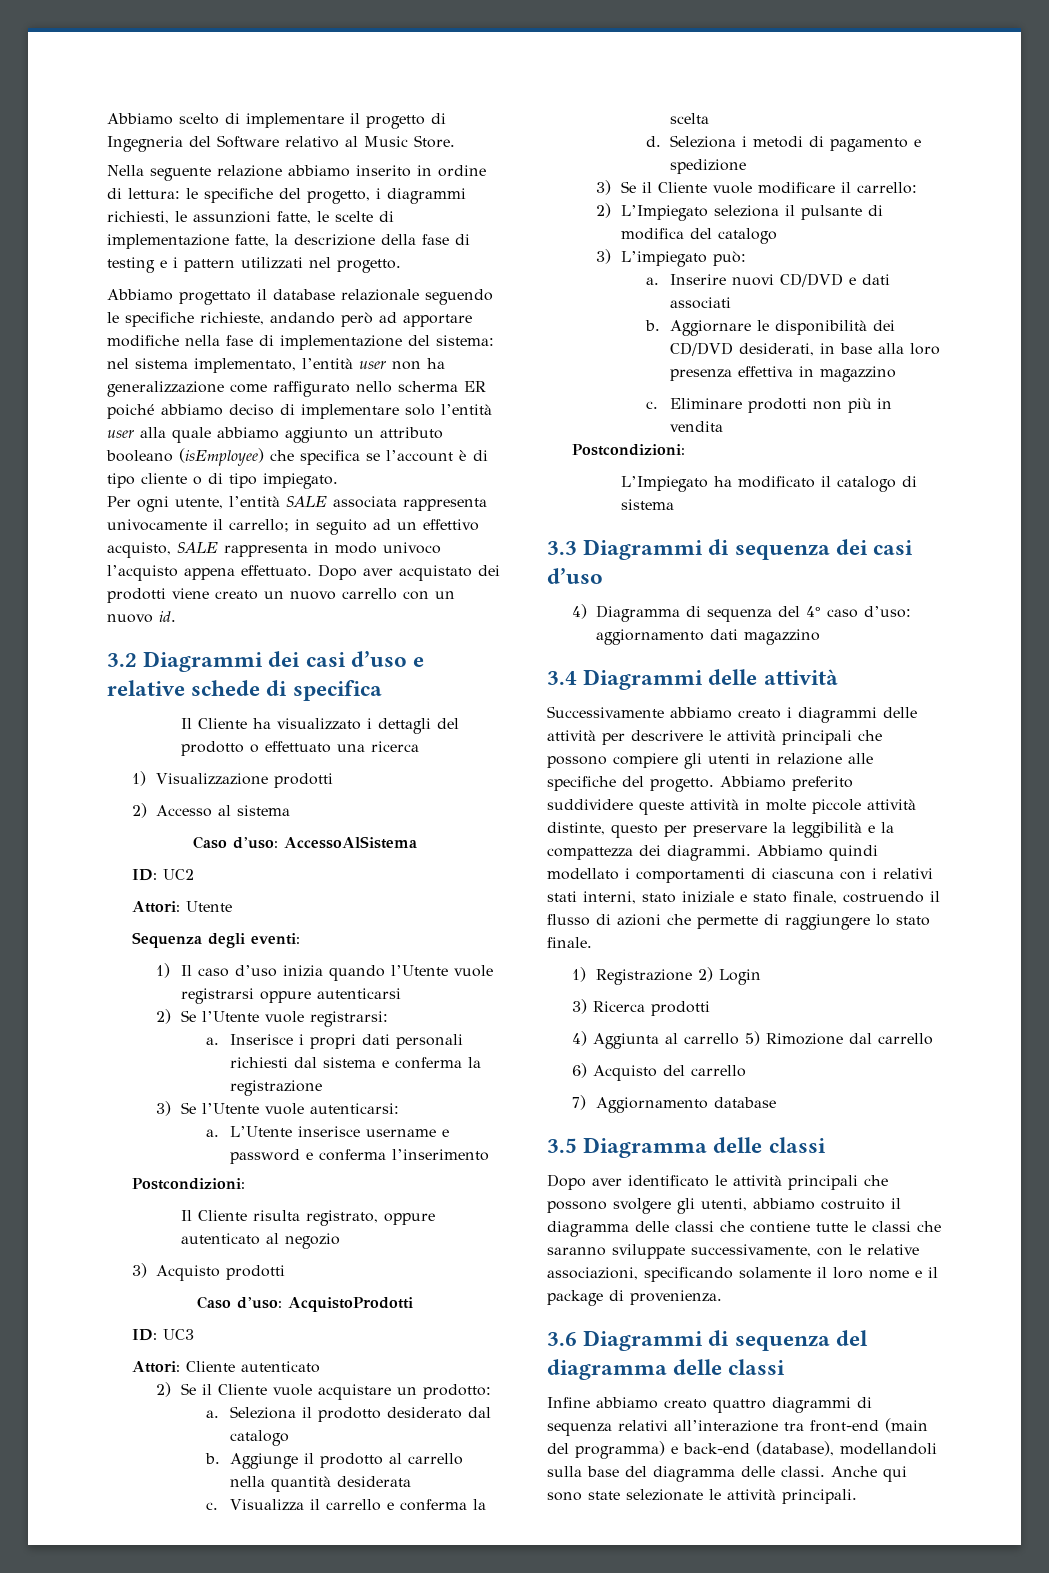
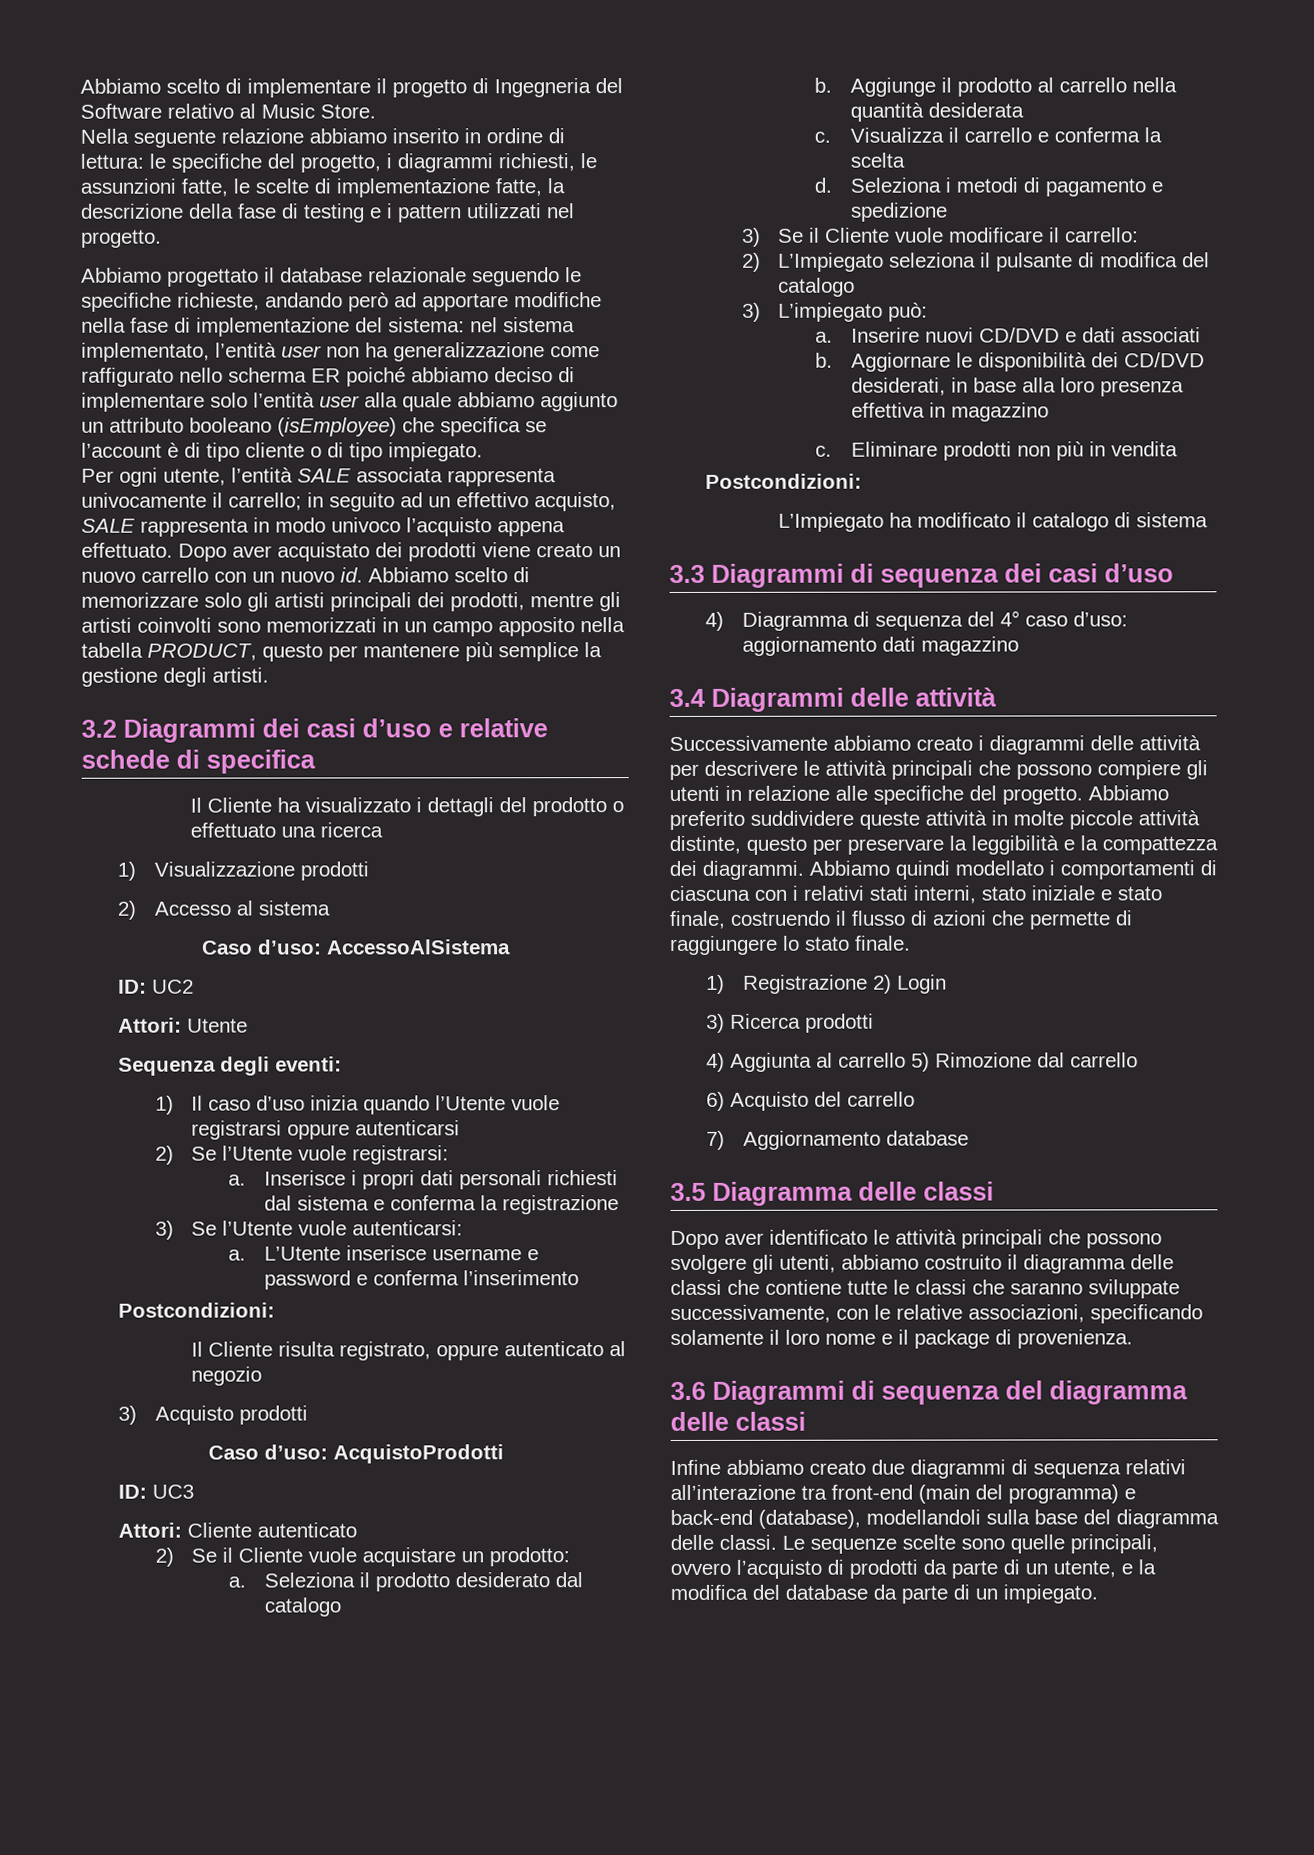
(176, 616) none -> [368,567,530,583] [81,592,621,612] [81,617,625,637] [81,642,602,662] [81,667,269,687] Abbiamo scelto di memorizzare solo gli artisti principali dei prodotti, mentre gli artisti coinvolti sono memorizzati in un campo apposito nella tabella PRODUCT, questo per mantenere più semplice la gestione degli artisti.
[713,1399,766,1413] quattro -> [871,1459,905,1475] due
[831,1466,907,1482] [547,1489,857,1504] Anche qui sono state selezionate le attività principali. -> [782,1534,1158,1554] [670,1559,1156,1579] [670,1584,1098,1604] Le sequenze scelte sono quelle principali, ovvero l’acquisto di prodotti da parte di un utente, e la modifica del database da parte di un impiegato.

